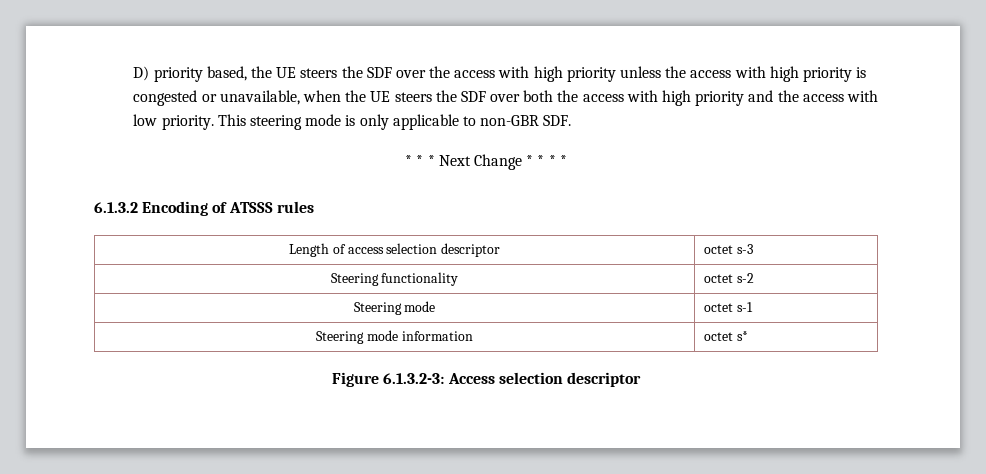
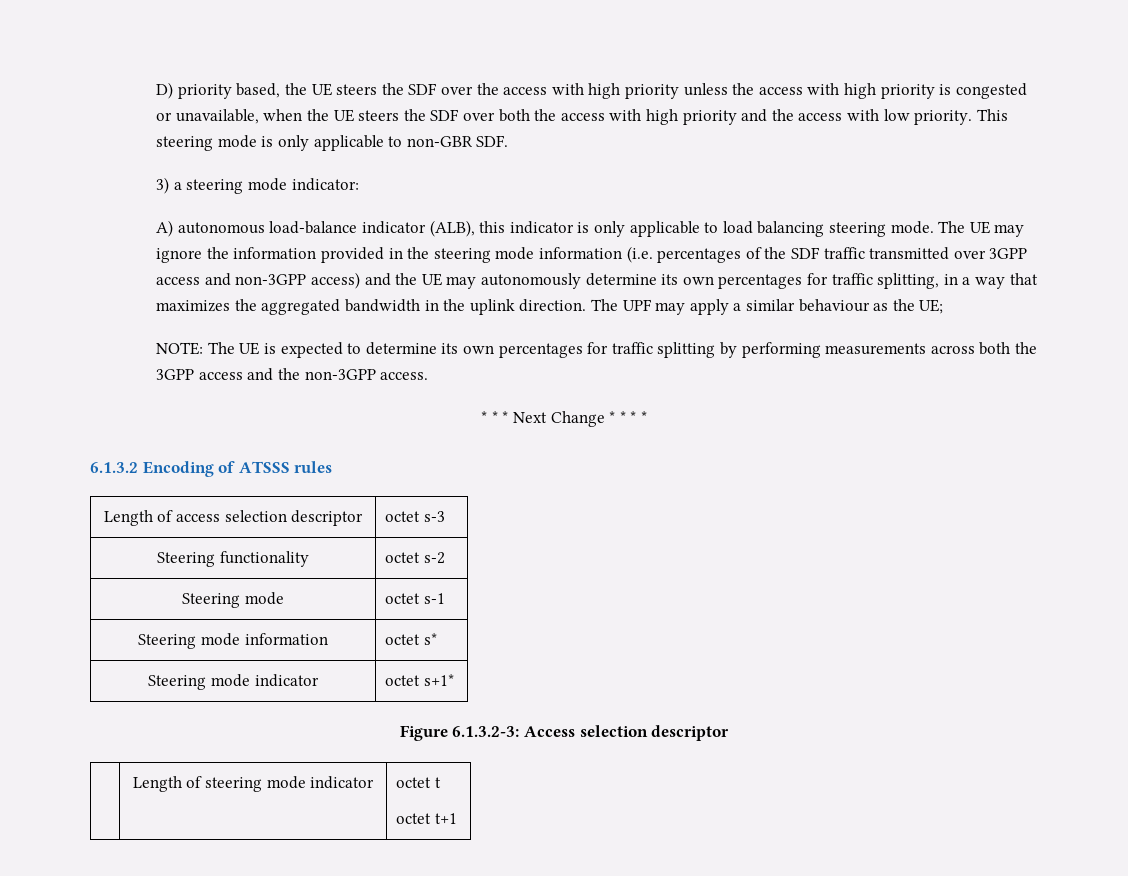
(572, 120) none -> [156,177,359,194] [156,220,1025,237] [156,246,1028,263] [156,272,1038,289] [156,299,944,315] [156,342,1037,358] [156,368,429,381] // 3) a steering mode indicator: // A) autonomous load-balance indicator (ALB), this indicator is only applicable to load balancing steering mode. The UE may ignore the information provided in the steering mode information (i.e. percentages of the SDF traffic transmitted over 3GPP access and non-3GPP access) and the UE may autonomously determine its own percentages for traffic splitting, in a way that maximizes the aggregated bandwidth in the uplink direction. The UPF may apply a similar behaviour as the UE; // NOTE: The UE is expected to determine its own percentages for traffic splitting by performing measurements across both the 3GPP access and the non-3GPP access.
(748, 336) none -> [148,674,319,690] [385,674,454,686] // Steering mode indicator | octet s+1*
(641, 379) none -> [132,776,375,792] [396,777,441,788] [396,813,457,824] // | Length of steering mode indicator | octet t // octet t+1

